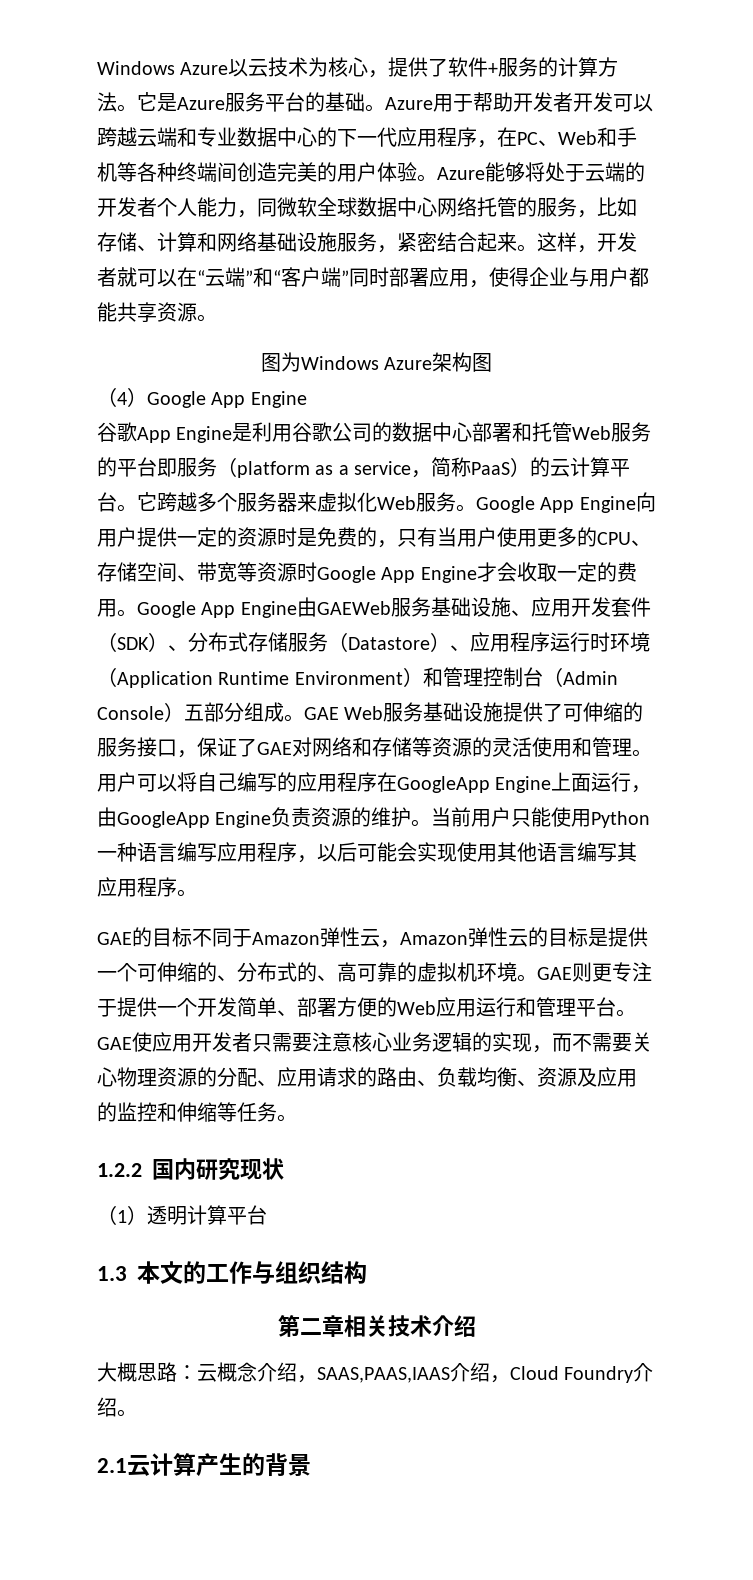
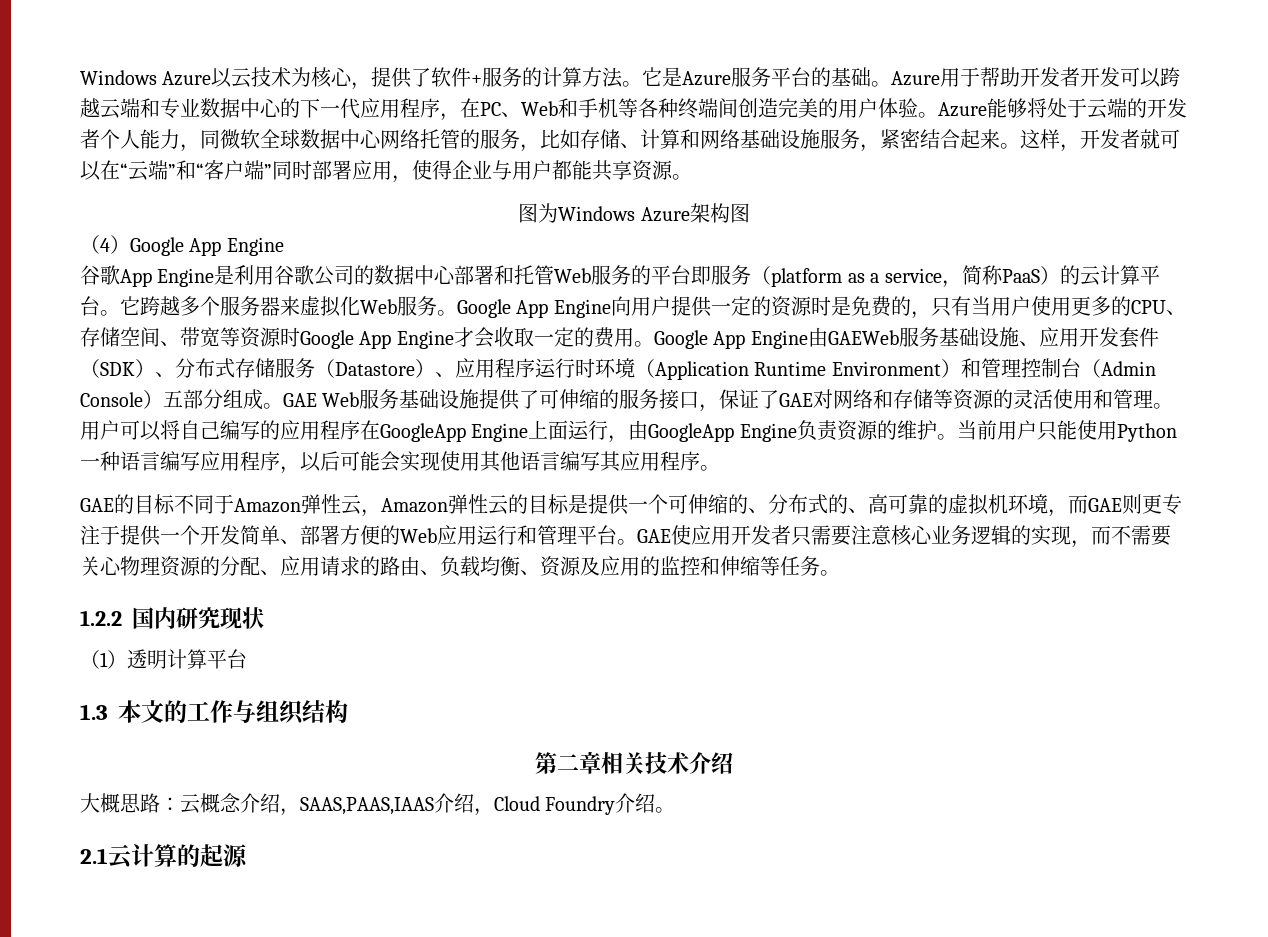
[517,974,537,982] 。 -> [1048,495,1088,517] ，而
[196,1453,311,1477] 产生的背景 -> [177,844,248,867] 的起源

